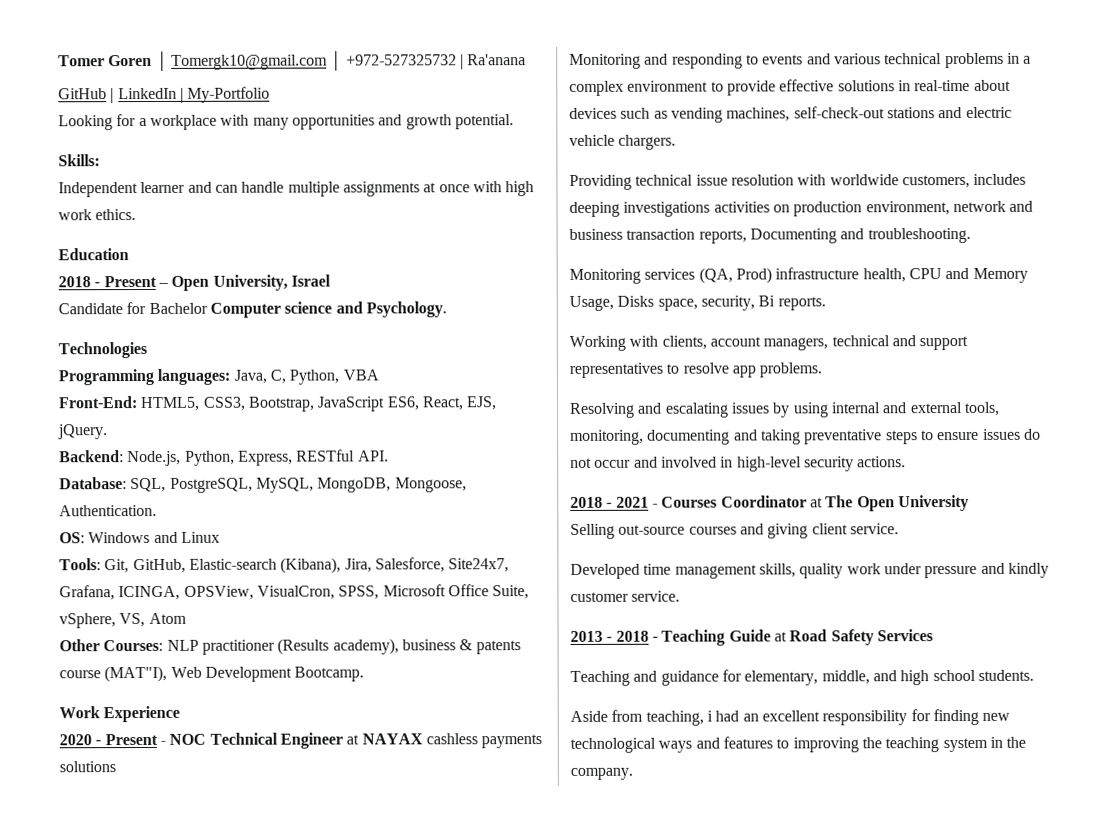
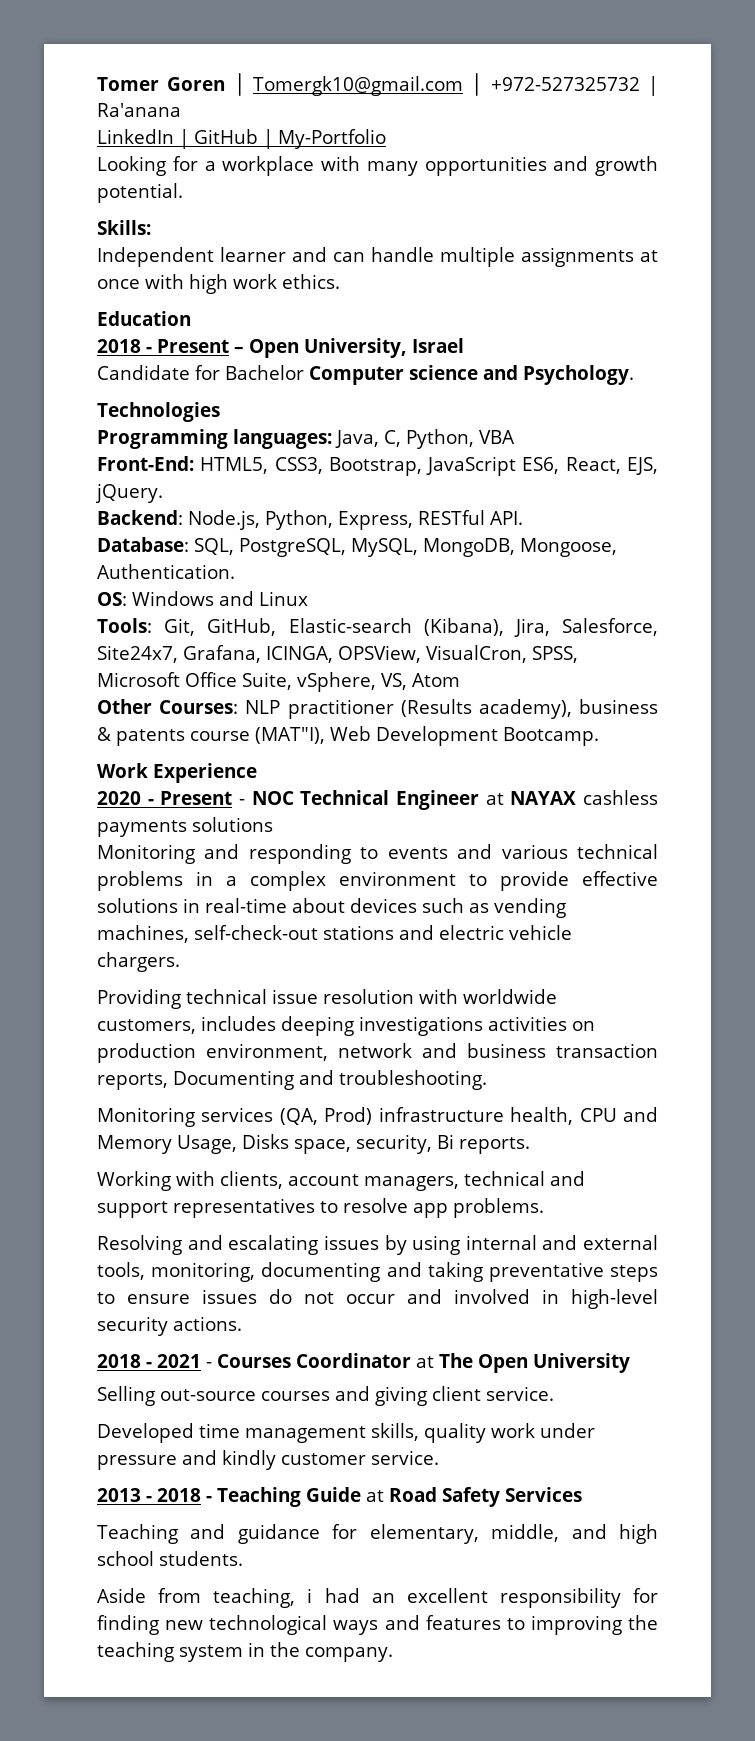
[58,87,177,104] GitHub | LinkedIn -> [97,129,258,149] LinkedIn | GitHub

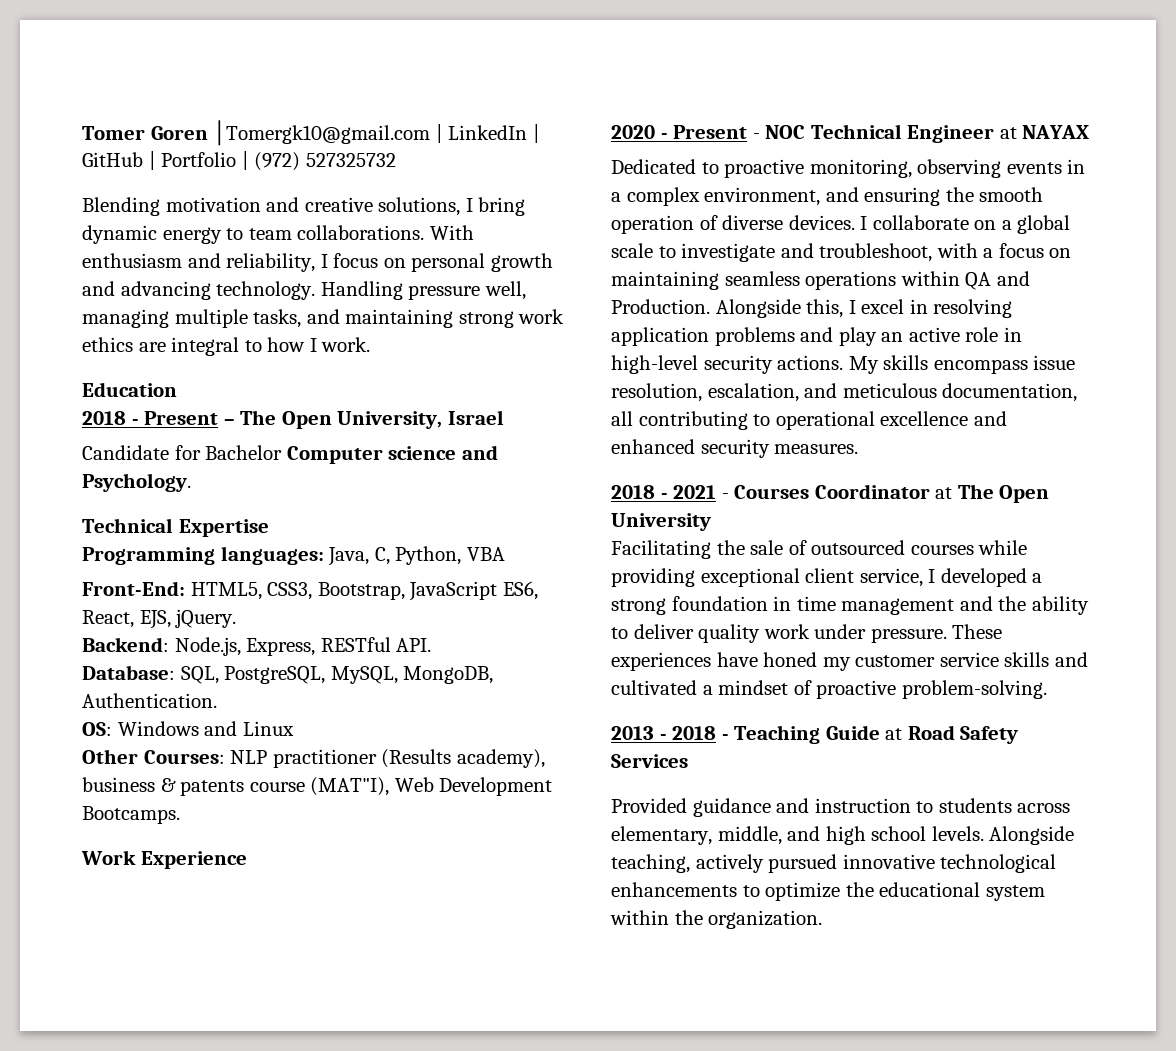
[233,73,658,96] [97,103,181,117] [97,129,386,149] [97,156,658,176] [97,183,183,203] [97,220,151,235] [97,247,658,267] [97,274,340,294] │ Tomergk10@gmail.com │ +972-527325732 | Ra'anana // LinkedIn | GitHub | My-Portfolio // Looking for a workplace with many opportunities and growth potential. // Skills: // Independent learner and can handle multiple assignments at once with high work ethics. -> [213,120,540,146] [82,151,396,171] [82,197,526,216] [82,225,474,244] [82,253,553,272] [82,281,526,300] [82,309,565,328] [82,337,371,356] │Tomergk10@gmail.com | LinkedIn | GitHub | Portfolio | (972) 527325732 // Blending motivation and creative solutions, I bring dynamic energy to team collaborations. With enthusiasm and reliability, I focus on personal growth and advancing technology. Handling pressure well, managing multiple tasks, and maintaining strong work ethics are integral to how I work.
(244, 350) none -> [240,410,277,425] The
[97,402,220,422] Technologies -> [82,518,269,537] Technical Expertise
[265,510,333,530] Python, -> (241, 646) none
[519,538,617,557] Mongoose, -> (494, 675) none
[97,618,658,637] [97,645,578,663] [97,672,460,692] // Tools: Git, GitHub, Elastic-search (Kibana), Jira, Salesforce, Site24x7, Grafana, ICINGA, OPSView, VisualCron, SPSS, Microsoft Office Suite, vSphere, VS, Atom -> (294, 728) none
[502,727,599,746] Bootcamp. -> [82,806,180,824] Bootcamps.
[583,790,658,805] [97,817,273,837] [97,844,658,864] [97,871,658,891] [97,898,566,918] [97,925,572,943] [97,952,180,972] [97,989,557,1009] [97,1016,595,1036] [97,1043,658,1063] [97,1070,487,1090] [97,1107,659,1127] [97,1134,530,1154] [97,1171,585,1191] [97,1198,544,1218] [97,1235,658,1255] [97,1262,658,1282] [97,1289,658,1309] [97,1316,242,1336] cashless payments solutions // Monitoring and responding to events and various technical problems in a complex environment to provide effective solutions in real-time about devices such as vending machines, self-check-out stations and electric vehicle chargers. // Providing technical issue resolution with worldwide customers, includes deeping investigations activities on production environment, network and business transaction reports, Documenting and troubleshooting. // Monitoring services (QA, Prod) infrastructure health, CPU and Memory Usage, Disks space, security, Bi reports. // Working with clients, account managers, technical and support representatives to resolve app problems. // Resolving and escalating issues by using internal and external tools, monitoring, documenting and taking preventative steps to ensure issues do not occur and involved in high-level security actions. -> [611,159,1086,178] [611,187,1044,206] [611,215,1071,234] [611,243,1072,262] [611,271,1030,290] [611,299,1013,318] [611,327,1022,346] [611,355,1076,374] [611,383,1078,402] [611,411,1007,430] [611,439,859,458] // Dedicated to proactive monitoring, observing events in a complex environment, and ensuring the smooth operation of diverse devices. I collaborate on a global scale to investigate and troubleshoot, with a focus on maintaining seamless operations within QA and Production. Alongside this, I excel in resolving application problems and play an active role in high-level security actions. My skills encompass issue resolution, escalation, and meticulous documentation, all contributing to operational excellence and enhanced security measures.
[97,1386,554,1406] [97,1423,595,1443] [97,1450,439,1470] Selling out-source courses and giving client service. // Developed time management skills, quality work under pressure and kindly customer service. -> [611,540,1028,559] [611,568,1043,587] [611,596,1089,615] [611,624,1003,643] [611,652,1088,671] [611,680,1047,699] Facilitating the sale of outsourced courses while providing exceptional client service, I developed a strong foundation in time management and the ability to deliver quality work under pressure. These experiences have honed my customer service skills and cultivated a mindset of proactive problem-solving.
[97,1524,358,1544] Teaching and guidance for -> [611,798,1071,817] Provided guidance and instruction to students across
[159,1551,243,1566] [97,1588,658,1608] [97,1615,658,1635] [97,1642,393,1662] students. // Aside from teaching, i had an excellent responsibility for finding new technological ways and features to improving the teaching system in the company. -> [931,826,1075,845] [611,854,1057,873] [611,882,1045,901] [610,910,823,929] levels. Alongside teaching, actively pursued innovative technological enhancements to optimize the educational system within the organization.

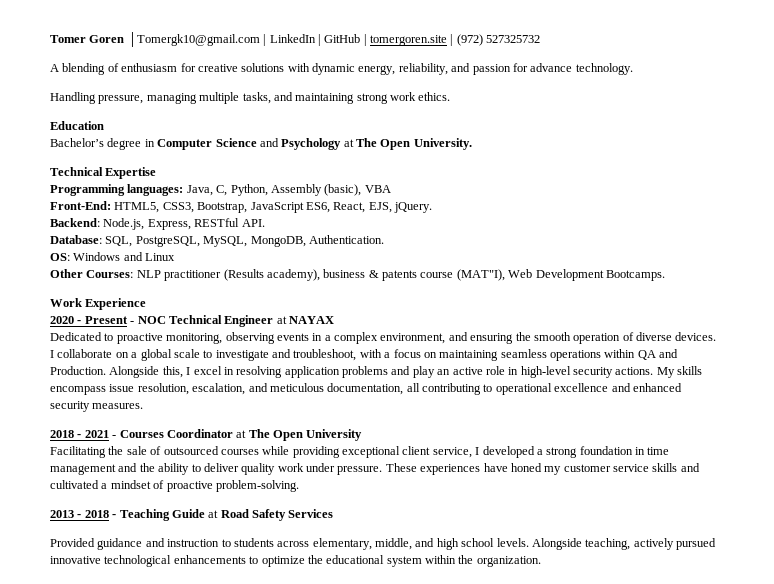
[161,152,237,167] Portfolio -> [370,35,447,46] tomergoren.site
[82,197,526,216] [82,225,474,244] [82,253,553,272] [82,281,526,300] Blending motivation and creative solutions, I bring dynamic energy to team collaborations. With enthusiasm and reliability, I focus on personal growth and advancing technology. Handling pressure well, -> [50,63,633,75] [50,92,144,104] A blending of enthusiasm for creative solutions with dynamic energy, reliability, and passion for advance technology. // Handling pressure,
[82,337,371,356] [82,382,177,397] [82,410,504,429] [82,445,498,464] [82,473,191,492] ethics are integral to how I work. // Education // 2018 - Present – The Open University, Israel // Candidate for Bachelor Computer science and Psychology. -> [418,92,451,101] [50,121,104,130] [50,138,472,150] ethics. // Education // Bachelor’s degree in Computer Science and Psychology at The Open University.
(462, 555) none -> [270,184,362,196] Assembly (basic),

